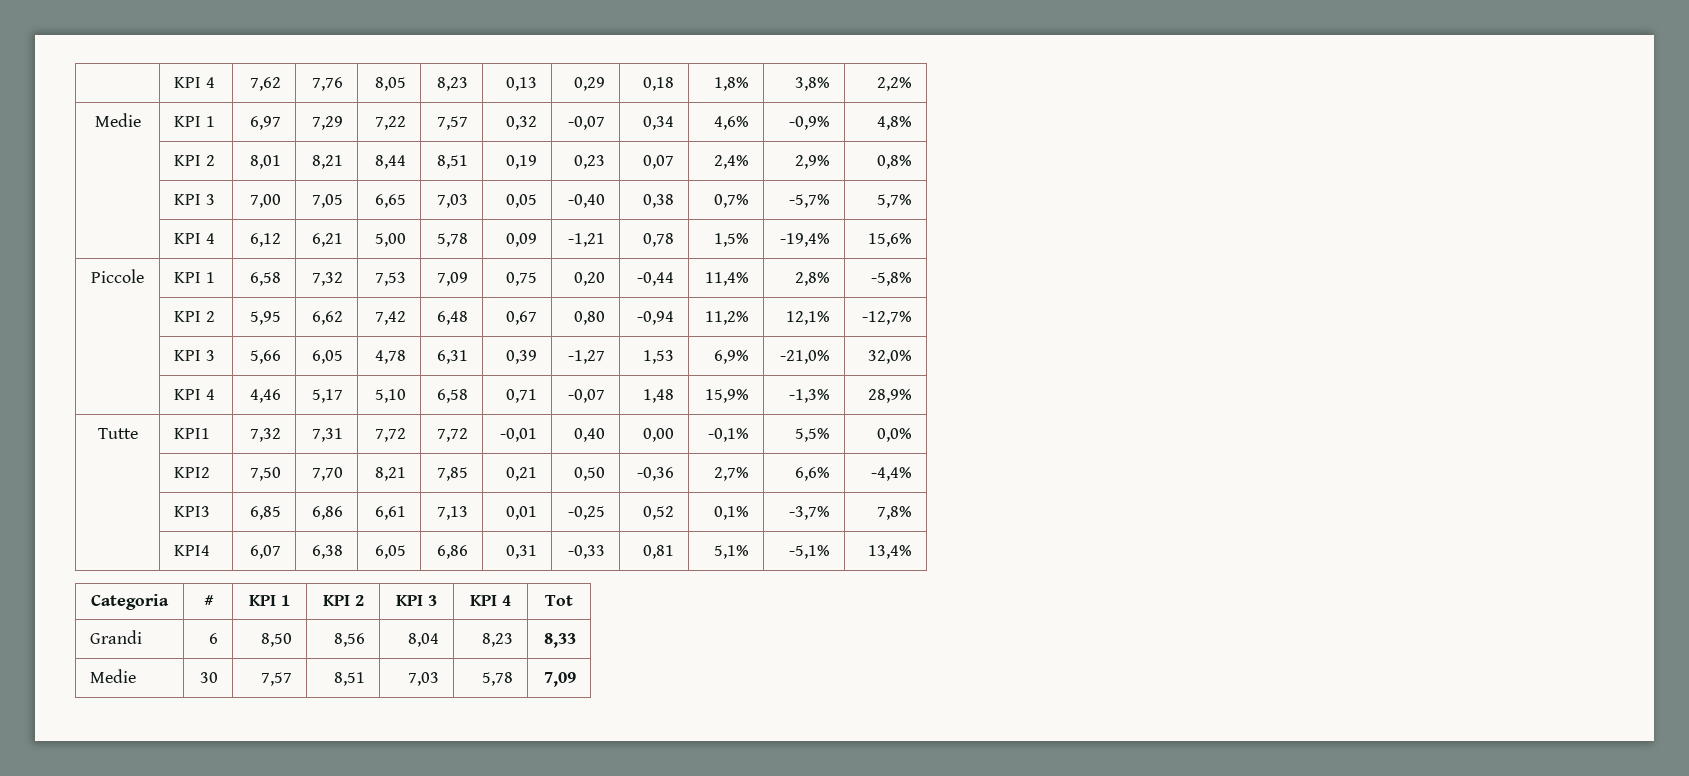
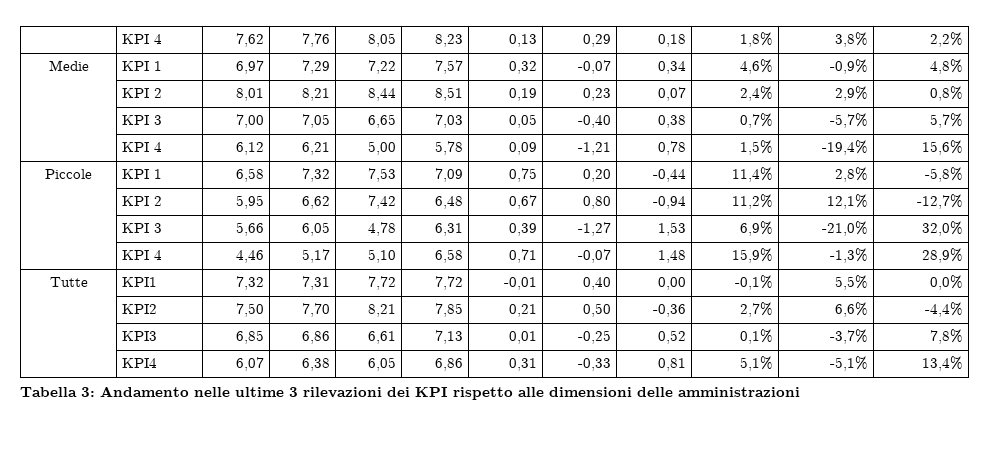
[91,594,169,610] [203,595,214,606] [249,595,290,606] [322,595,364,606] [396,595,437,606] [470,595,511,606] [545,595,573,606] [90,630,143,644] [208,633,218,644] [260,633,292,647] [333,633,365,647] [407,633,439,647] [481,633,513,647] [543,633,576,648] [90,669,137,683] [199,672,218,683] [260,672,292,686] [333,672,365,686] [407,672,439,686] [481,672,513,686] [543,672,576,687] // Categoria | # | KPI 1 | KPI 2 | KPI 3 | KPI 4 | Tot // Grandi | 6 | 8,50 | 8,56 | 8,04 | 8,23 | 8,33 // Medie | 30 | 7,57 | 8,51 | 7,03 | 5,78 | 7,09 -> [20,386,800,400] // Tabella 3: Andamento nelle ultime 3 rilevazioni dei KPI rispetto alle dimensioni delle amministrazioni

